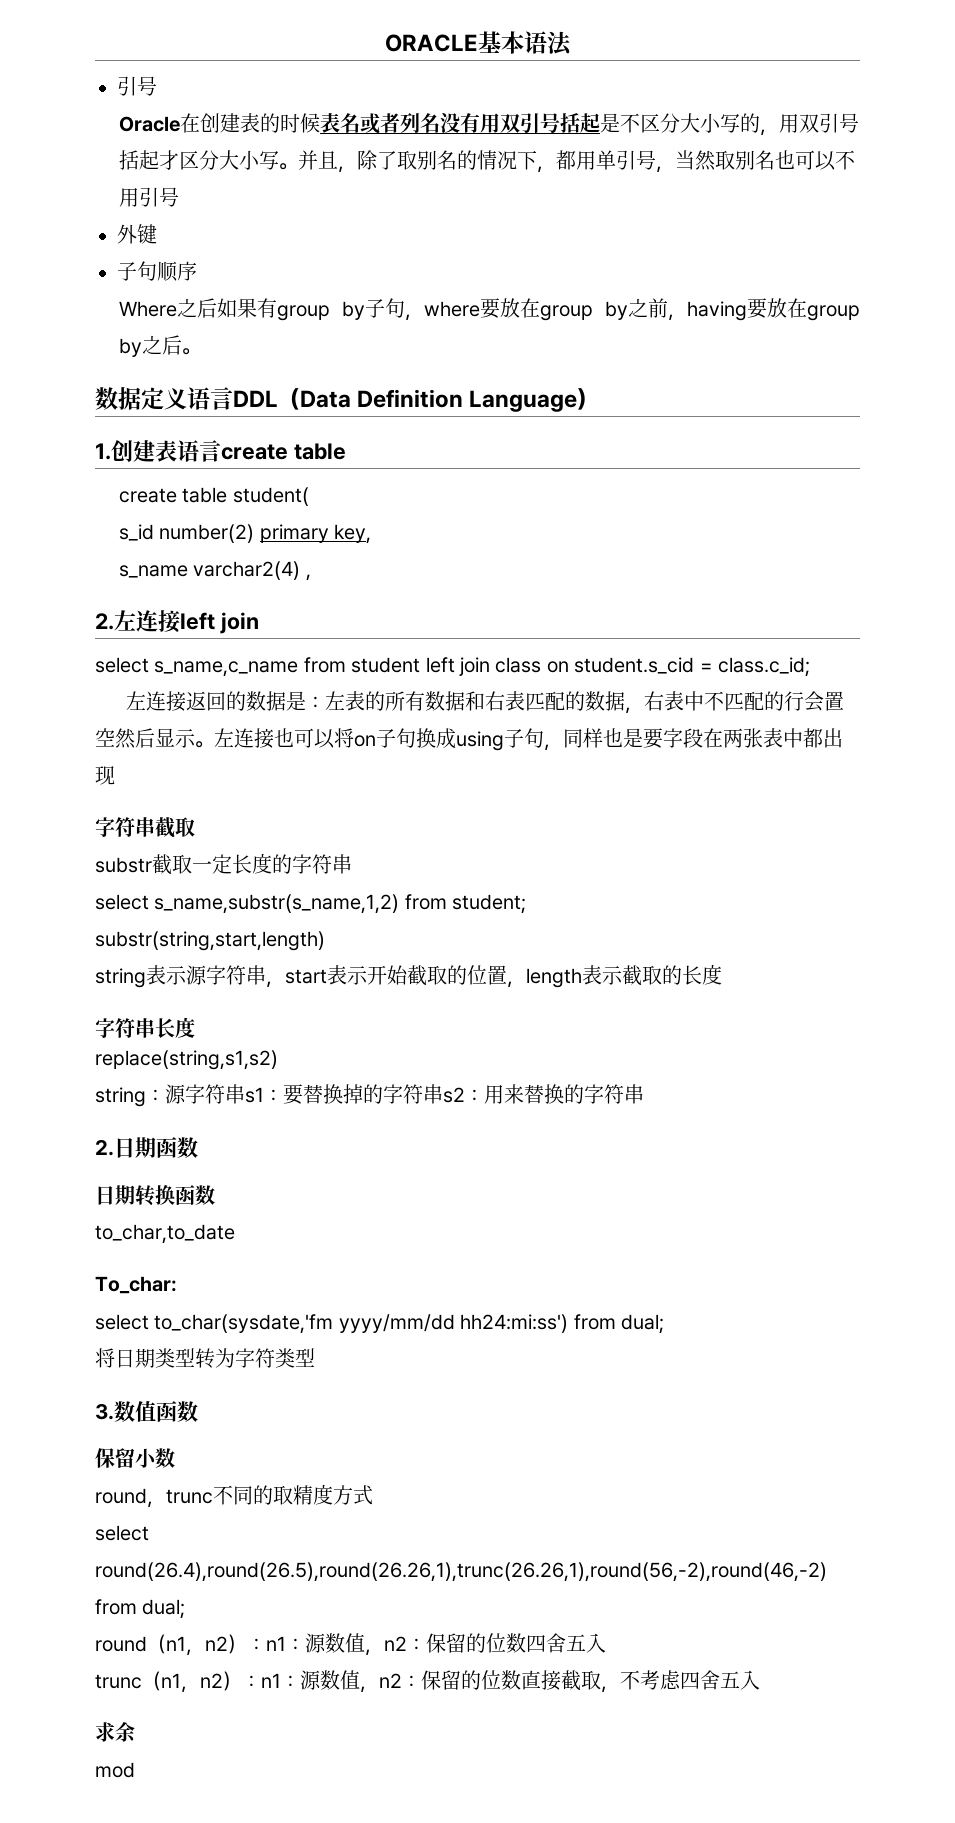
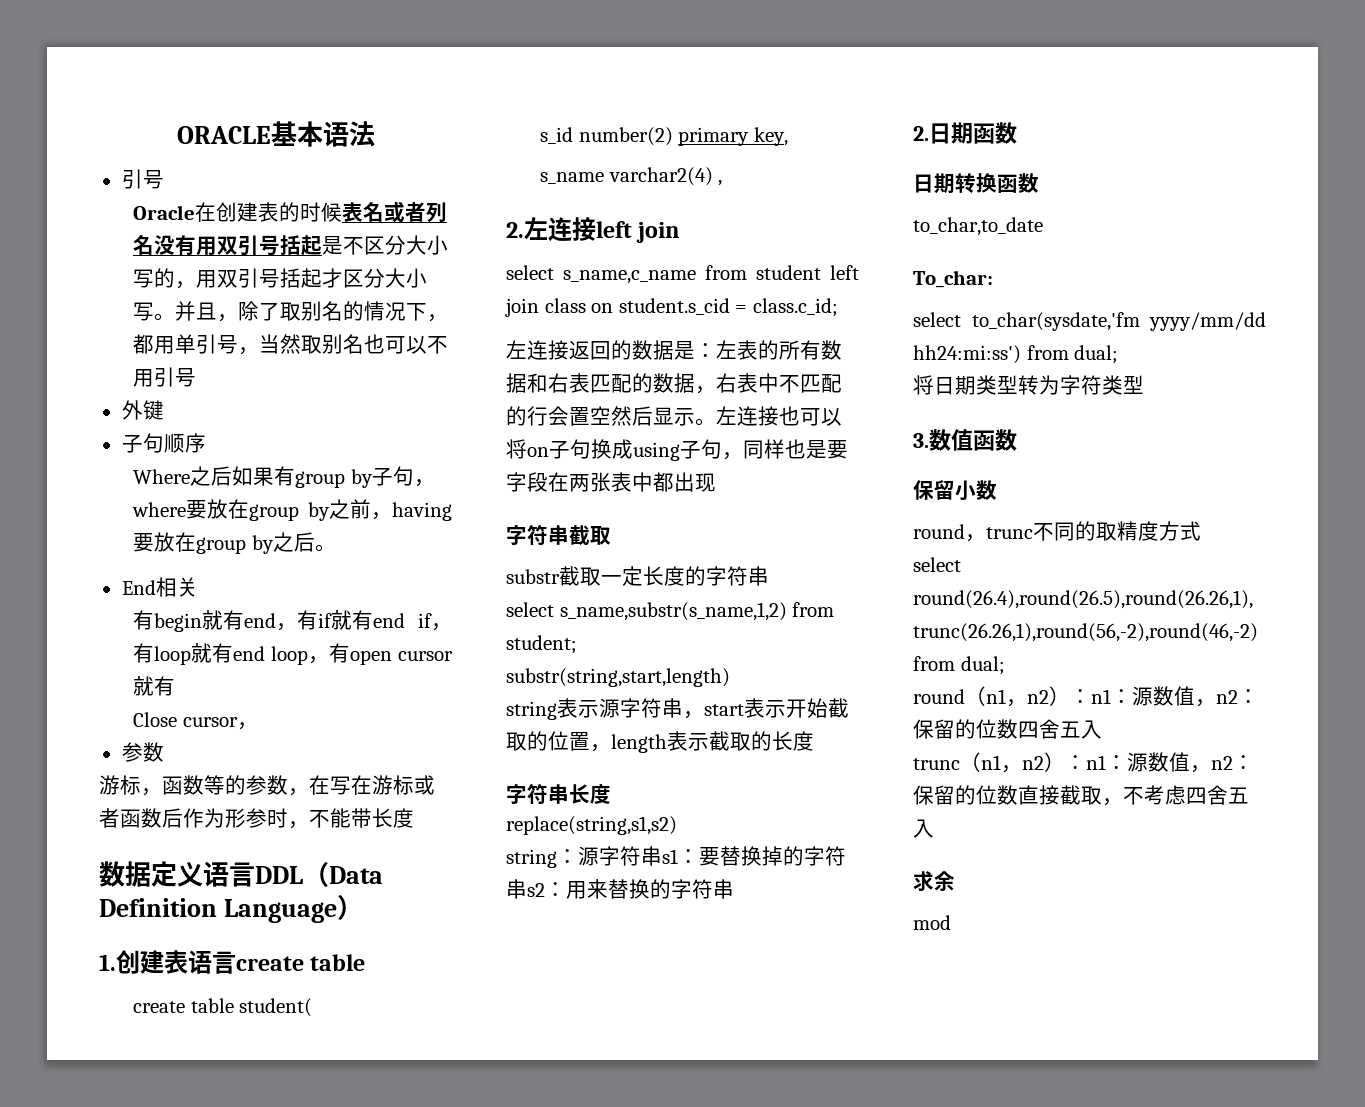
(202, 351) none -> [121,577,198,597] [133,610,453,632] [133,643,454,665] [133,676,176,696] [133,712,258,730] [121,742,164,762] [99,775,435,796] [99,808,414,829] // End相关 // 有begin就有end，有if就有end if，有loop就有end loop，有open cursor就有 // Close cursor， // 参数 // 游标，函数等的参数，在写在游标或者函数后作为形参时，不能带长度

